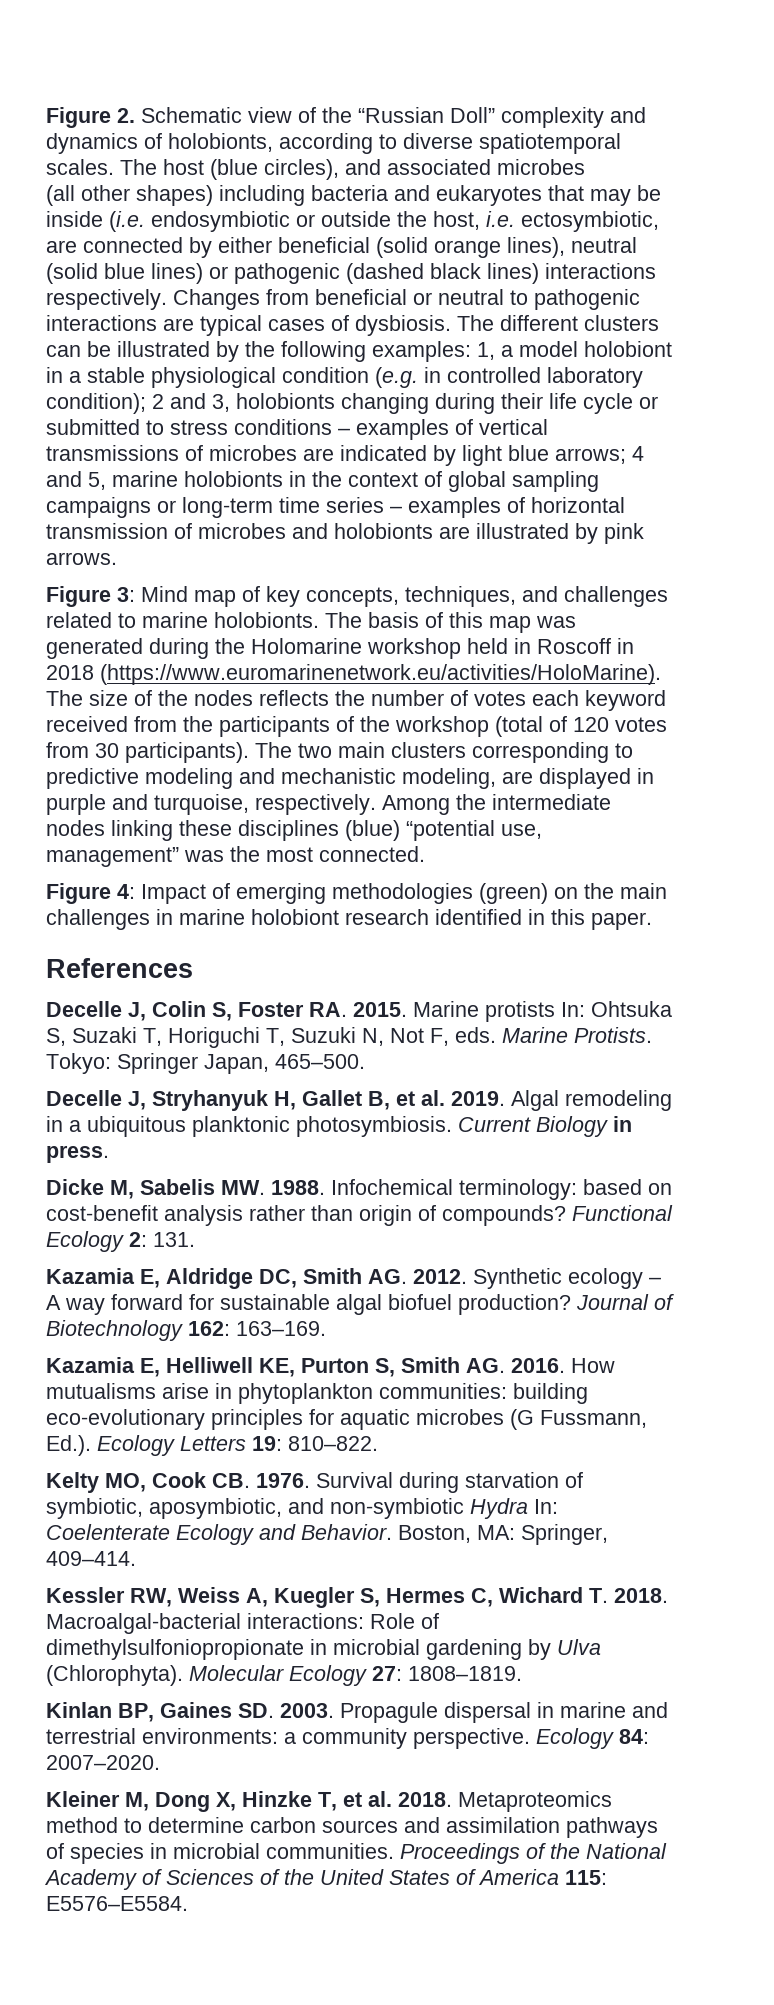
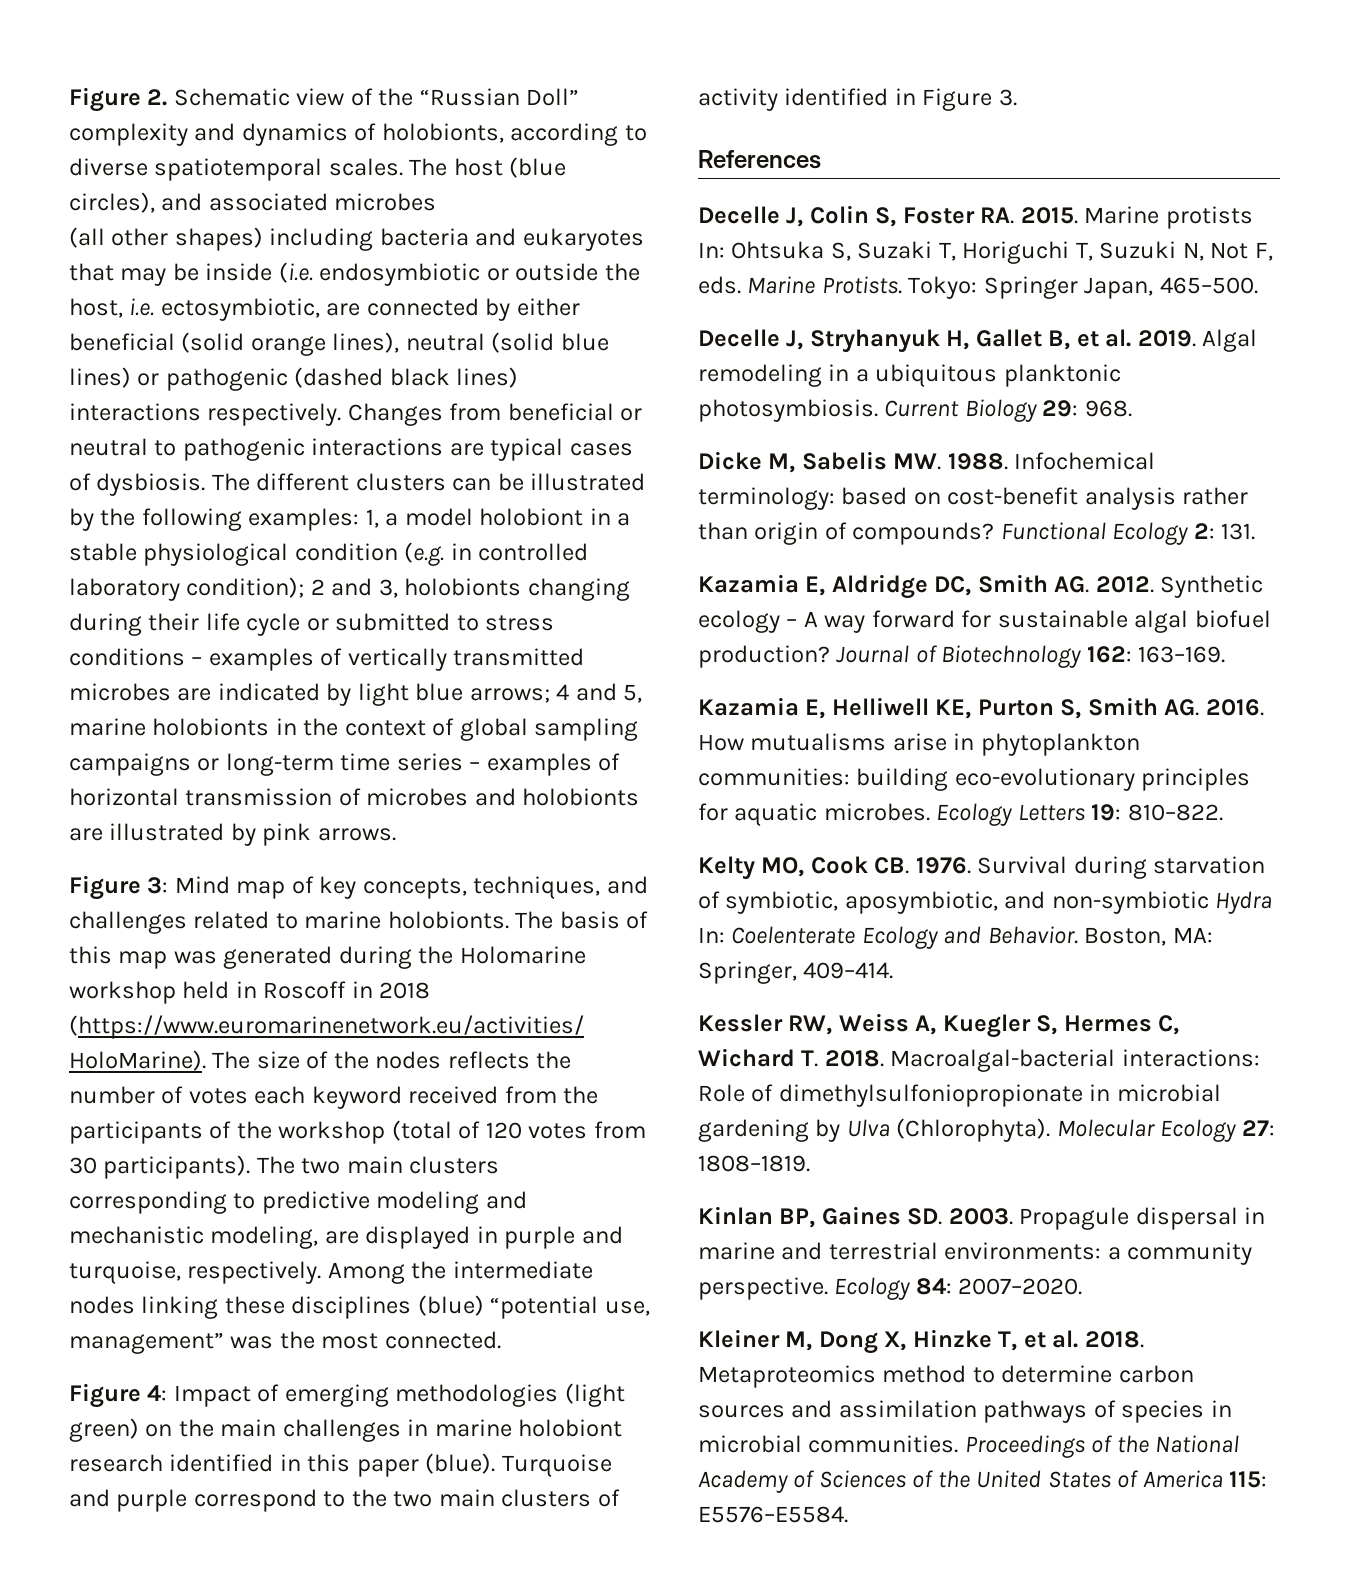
[479,419,548,435] [46,445,203,461] vertical transmissions of -> [347,648,585,671] vertically transmitted
[479,883,548,904] (green) -> [564,1383,625,1407] [69,1418,139,1442] (light green)
[591,912,652,930] paper. -> [356,1453,612,1477] [69,1489,620,1512] [698,88,1017,111] paper (blue). Turquoise and purple correspond to the two main clusters of activity identified in Figure 3.
[613,1116,632,1132] [46,1145,109,1163] in press. -> [1042,400,1132,417] 29: 968.
[416,1409,647,1430] [46,1435,91,1456] microbes (G Fussmann, Ed.). -> [823,803,930,821] microbes.

